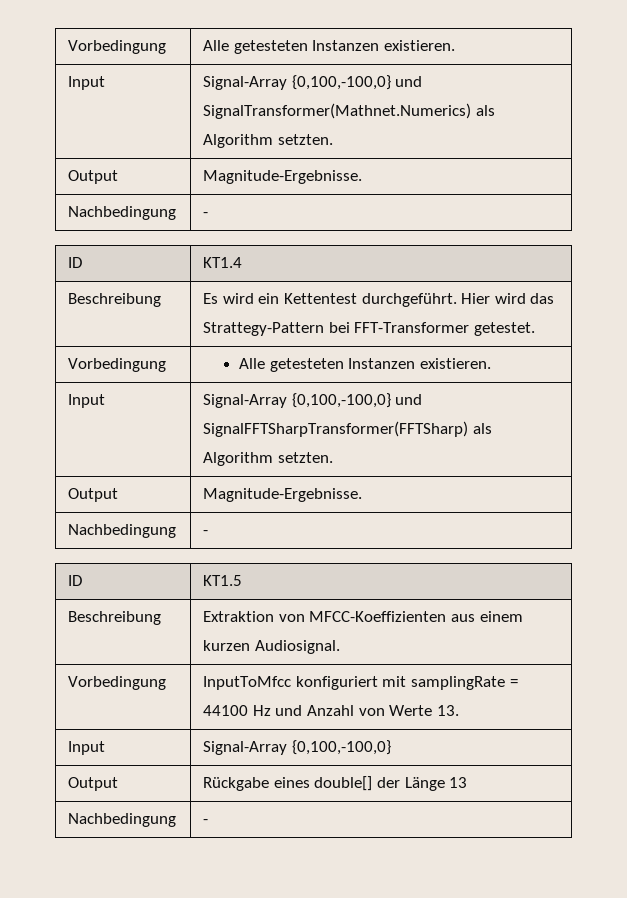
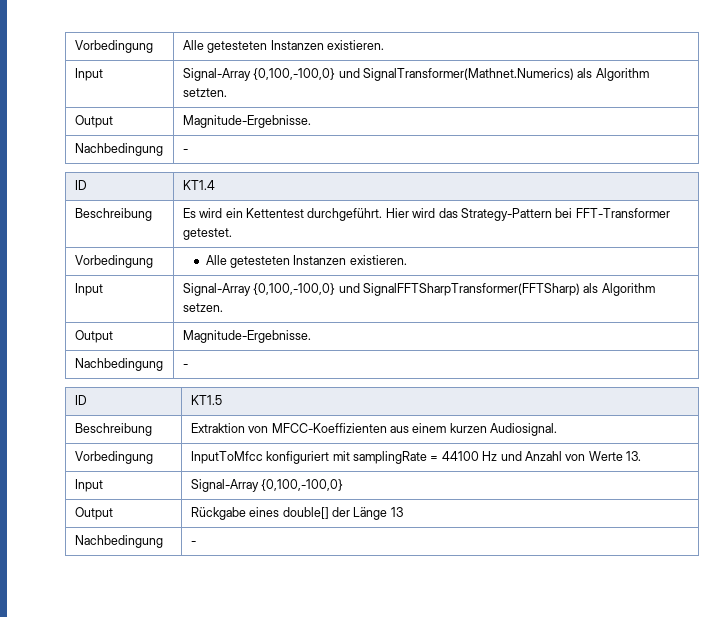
[203,322,325,336] Strattegy-Pattern -> [460,208,552,221] Strategy-Pattern
[277,452,333,463] setzten. -> [182,303,223,312] setzen.

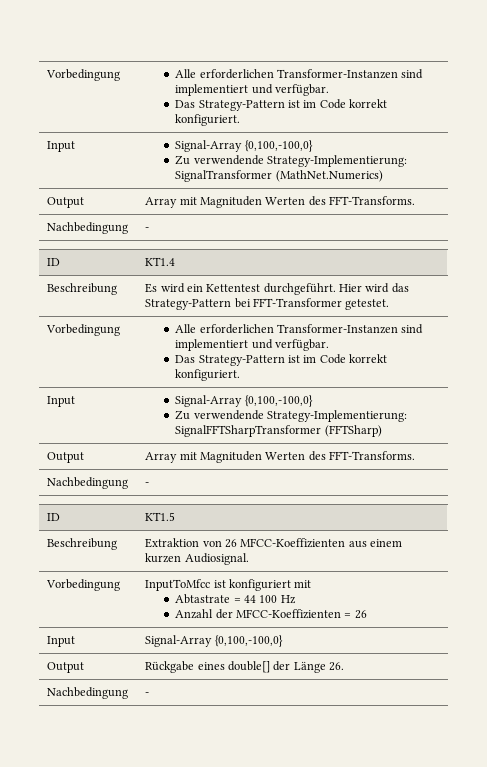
[74,40,153,53] [182,40,385,53] [74,68,103,81] [182,68,649,81] [182,88,227,97] [74,115,113,128] [182,115,311,128] Vorbedingung | Alle getesteten Instanzen existieren. // Input | Signal-Array {0,100,-100,0} und SignalTransformer(Mathnet.Numerics) als Algorithm setzten. // Output | Magnitude-Ergebnisse. -> [46,69,121,81] [175,69,424,79] [175,84,329,96] [175,99,388,111] [175,114,241,126] [47,141,76,152] [175,140,313,152] [175,155,407,167] [175,170,383,182] [47,197,85,208] [145,196,416,208] Vorbedingung | Alle erforderlichen Transformer-Instanzen sind implementiert und verfügbar. // Das Strategy-Pattern ist im Code korrekt konfiguriert. // Input | Signal-Array {0,100,-100,0} // Zu verwendende Strategy-Implementierung: SignalTransformer (MathNet.Numerics) // Output | Array mit Magnituden Werten des FFT-Transforms.
[230,255,407,268] [74,283,103,296] [182,283,655,296] [182,303,223,312] [74,330,113,343] [182,330,311,343] getesteten Instanzen existieren. // Input | Signal-Array {0,100,-100,0} und SignalFFTSharpTransformer(FFTSharp) als Algorithm setzen. // Output | Magnitude-Ergebnisse. -> [199,324,424,334] [175,339,329,351] [175,354,388,366] [175,369,241,381] [47,396,76,407] [175,395,313,407] [175,410,407,422] [175,425,382,437] [47,452,85,463] [145,451,416,463] erforderlichen Transformer-Instanzen sind implementiert und verfügbar. // Das Strategy-Pattern ist im Code korrekt konfiguriert. // Input | Signal-Array {0,100,-100,0} // Zu verwendende Strategy-Implementierung: SignalFFTSharpTransformer (FFTSharp) // Output | Array mit Magnituden Werten des FFT-Transforms.
(269, 429) none -> [224,539,237,548] 26
(263, 457) none -> [213,580,226,588] ist
[353,451,642,464] samplingRate = 44100 Hz und Anzahl von Werte 13. -> [175,594,296,604] [175,609,367,619] // Abtastrate = 44 100 Hz // Anzahl der MFCC-Koeffizienten = 26
[390,507,403,517] 13 -> [329,662,345,671] 26.

